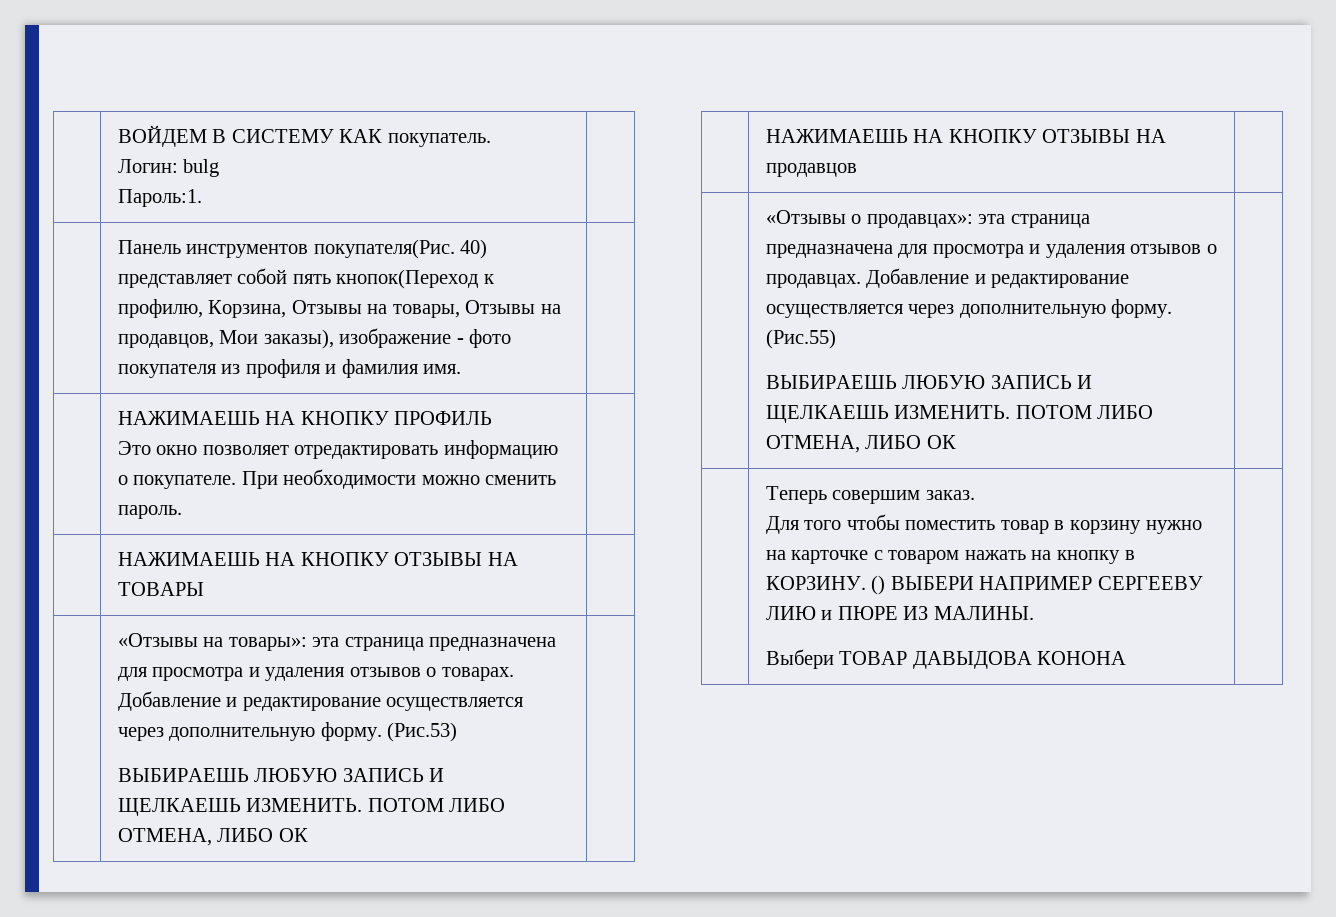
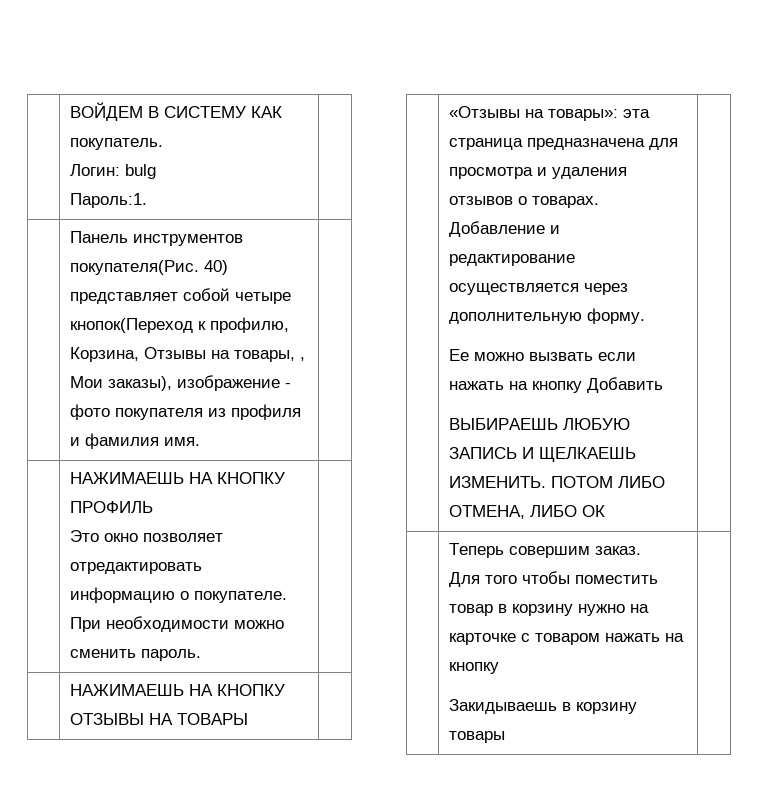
[292,274,331,284] пять -> [235,292,292,304] четыре
[465,300,562,314] [117,334,214,348] Отзывы на продавцов, -> [300,357,306,361] ,
[387,722,458,742] [117,768,445,782] [117,798,506,816] [117,828,308,846] [765,129,1166,143] [765,163,857,177] [765,210,1090,228] [765,244,1218,258] [765,268,1130,288] [765,299,1173,318] [765,329,836,349] (Рис.53) // ВЫБИРАЕШЬ ЛЮБУЮ ЗАПИСЬ И ЩЕЛКАЕШЬ ИЗМЕНИТЬ. ПОТОМ ЛИБО ОТМЕНА, ЛИБО ОК | // | НАЖИМАЕШЬ НА КНОПКУ ОТЗЫВЫ НА продавцов | // | «Отзывы о продавцах»: эта страница предназначена для просмотра и удаления отзывов о продавцах. Добавление и редактирование осуществляется через дополнительную форму. (Рис.55) -> [449,349,637,361] [449,377,664,393] // Ее можно вызвать если нажать на кнопку Добавить
[1124,550,1135,560] [765,575,1203,595] [765,606,1034,620] [765,649,1127,669] в КОРЗИНУ. () ВЫБЕРИ НАПРИМЕР СЕРГЕЕВУ ЛИЮ и ПЮРЕ ИЗ МАЛИНЫ. // Выбери ТОВАР ДАВЫДОВА КОНОНА -> [449,699,638,714] [449,731,506,743] // Закидываешь в корзину товары

